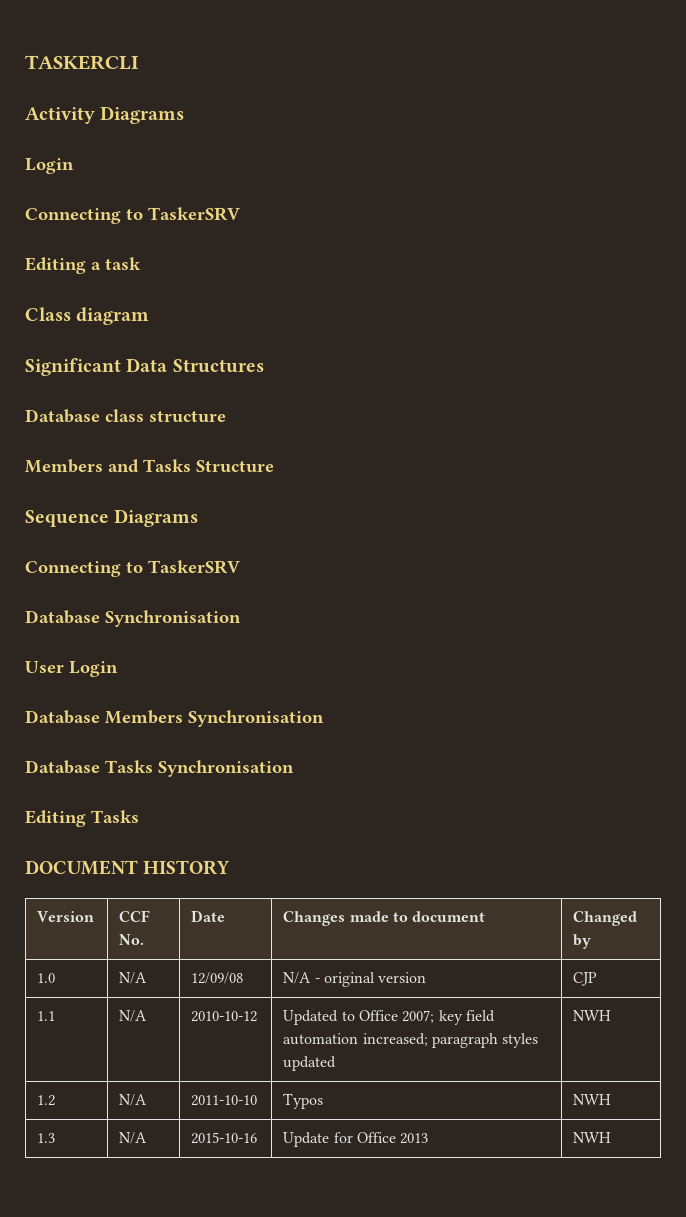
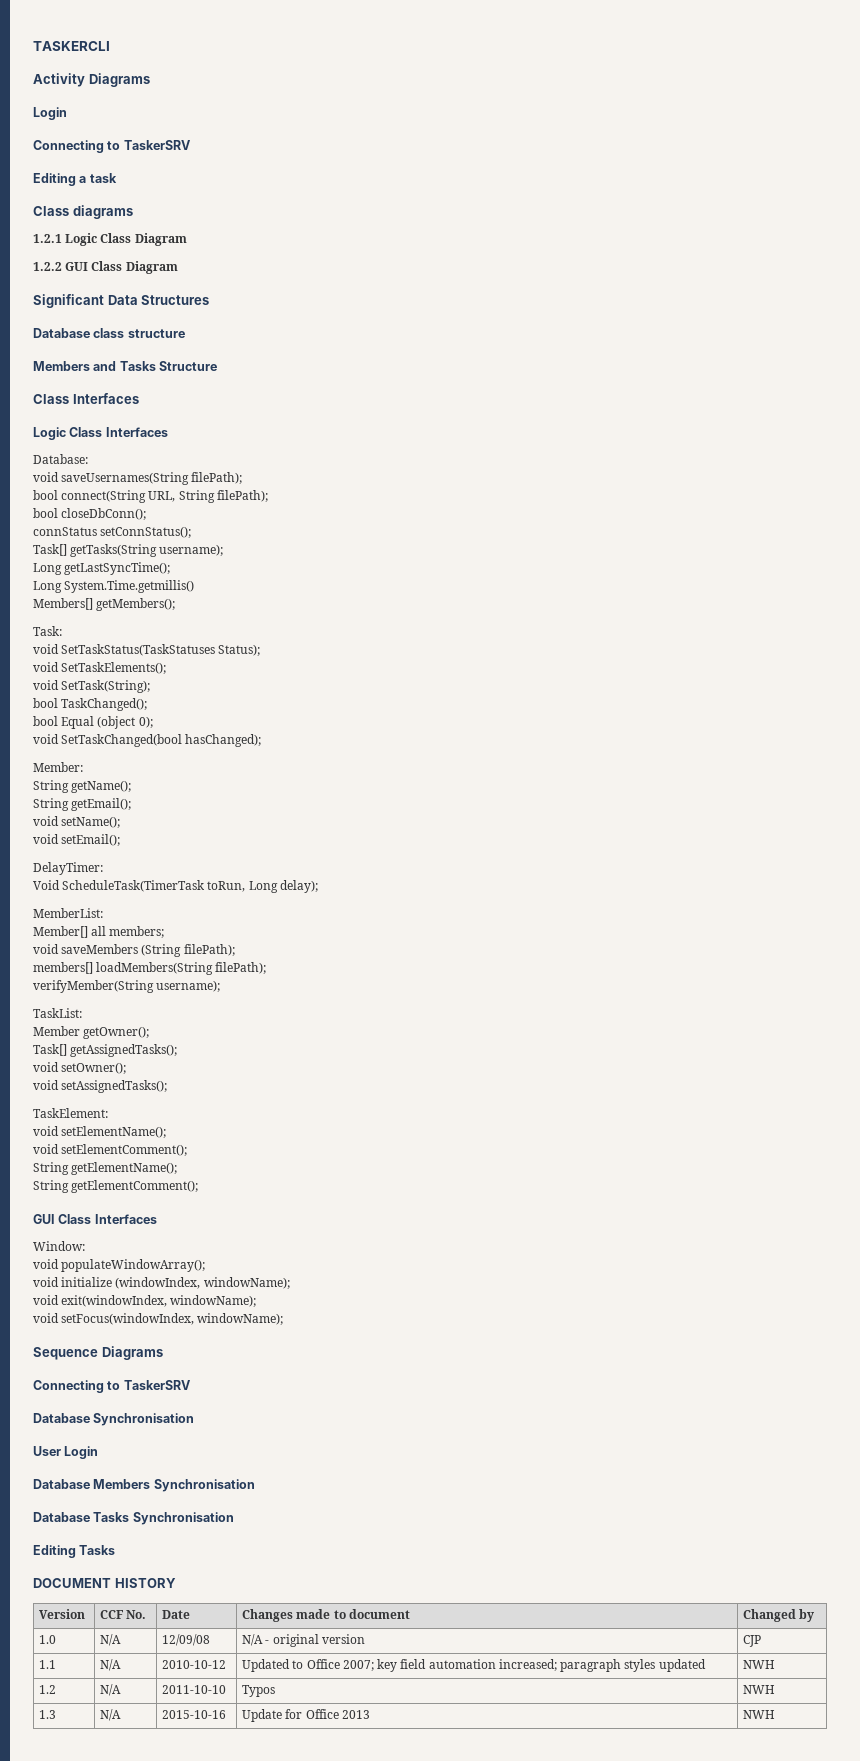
[76,307,150,325] diagram -> [72,205,133,219] [33,233,187,246] [33,261,178,274] diagrams // 1.2.1 Logic Class Diagram // 1.2.2 GUI Class Diagram
(274, 466) none -> [33,393,139,404] [33,427,168,440] [33,454,88,464] [33,472,243,485] [33,490,268,503] [33,508,147,520] [33,526,192,538] [33,544,224,557] [33,562,171,575] [33,580,195,593] [33,598,176,611] [33,626,62,636] [33,644,261,656] [33,662,167,674] [33,680,151,693] [33,698,148,711] [33,716,153,729] [33,734,262,747] [33,762,83,772] [33,780,132,793] [33,798,132,811] [33,816,121,828] [33,834,121,846] [33,862,103,875] [33,880,318,893] [33,908,103,918] [33,926,165,938] [33,944,235,957] [33,962,267,975] [33,980,221,993] [33,1008,82,1018] [33,1026,150,1039] [33,1044,178,1057] [33,1062,127,1074] [33,1080,168,1093] [33,1108,108,1118] [33,1126,167,1138] [33,1144,188,1156] [33,1162,178,1175] [33,1180,199,1193] [33,1214,157,1224] [33,1241,85,1251] [33,1259,206,1272] [33,1277,290,1289] [33,1295,257,1307] [33,1313,284,1325] // Class Interfaces // Logic Class Interfaces // Database: // void saveUsernames(String filePath); // bool connect(String URL, String filePath); // bool closeDbConn(); // connStatus setConnStatus(); // Task[] getTasks(String username); // Long getLastSyncTime(); // Long System.Time.getmillis() // Members[] getMembers(); // Task: // void SetTaskStatus(TaskStatuses Status); // void SetTaskElements(); // void SetTask(String); // bool TaskChanged(); // bool Equal (object 0); // void SetTaskChanged(bool hasChanged); // Member: // String getName(); // String getEmail(); // void setName(); // void setEmail(); // DelayTimer: // Void ScheduleTask(TimerTask toRun, Long delay); // MemberList: // Member[] all members; // void saveMembers (String filePath); // members[] loadMembers(String filePath); // verifyMember(String username); // TaskList: // Member getOwner(); // Task[] getAssignedTasks(); // void setOwner(); // void setAssignedTasks(); // TaskElement: // void setElementName(); // void setElementComment(); // String getElementName(); // String getElementComment(); // GUI Class Interfaces // Window: // void populateWindowArray(); // void initialize (windowIndex, windowName); // void exit(windowIndex, windowName); // void setFocus(windowIndex, windowName);

